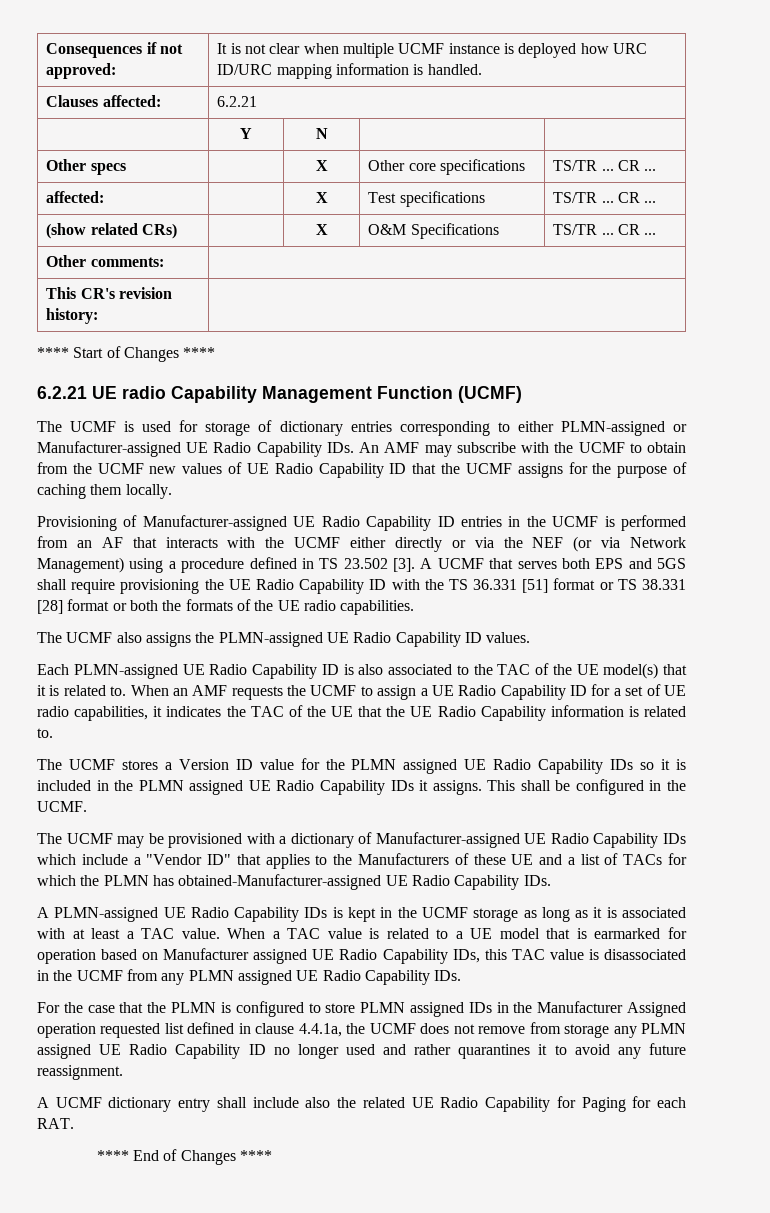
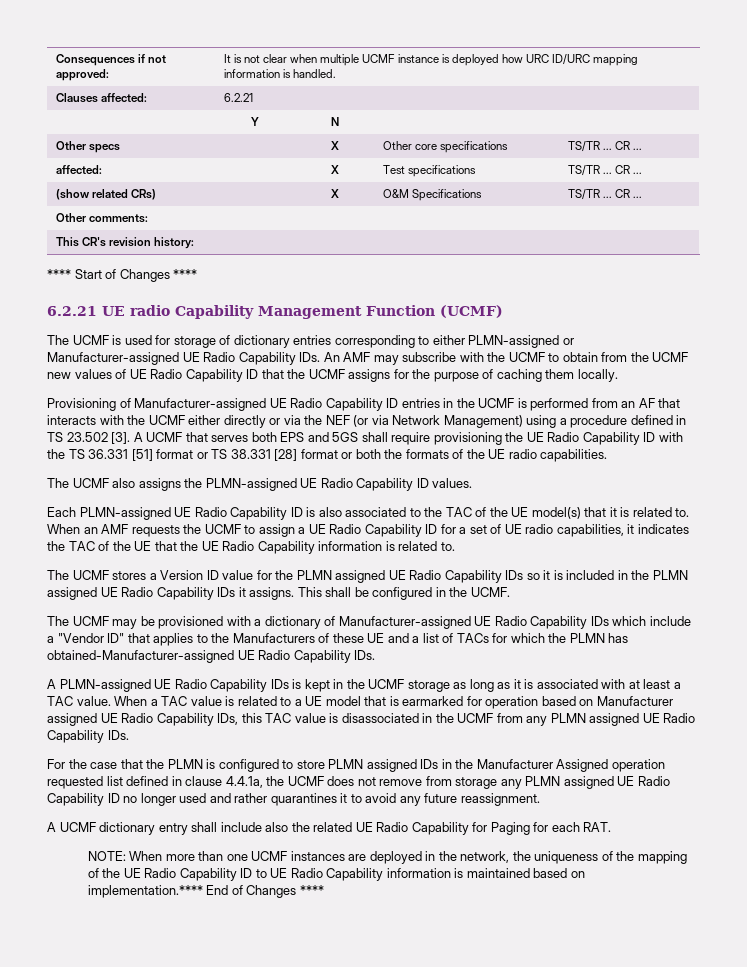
[96,1150,129,1161] **** -> [87,851,687,864] [87,868,585,881] [87,885,203,898] NOTE: When more than one UCMF instances are deployed in the network, the uniqueness of the mapping of the UE Radio Capability ID to UE Radio Capability information is maintained based on implementation.****

